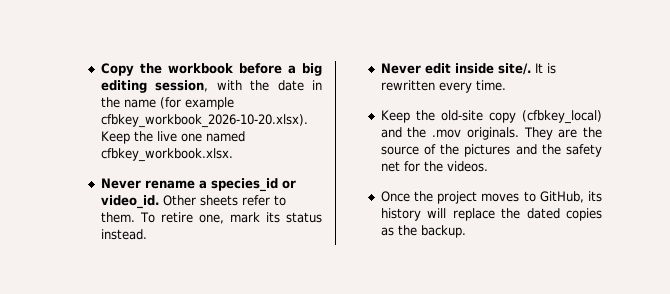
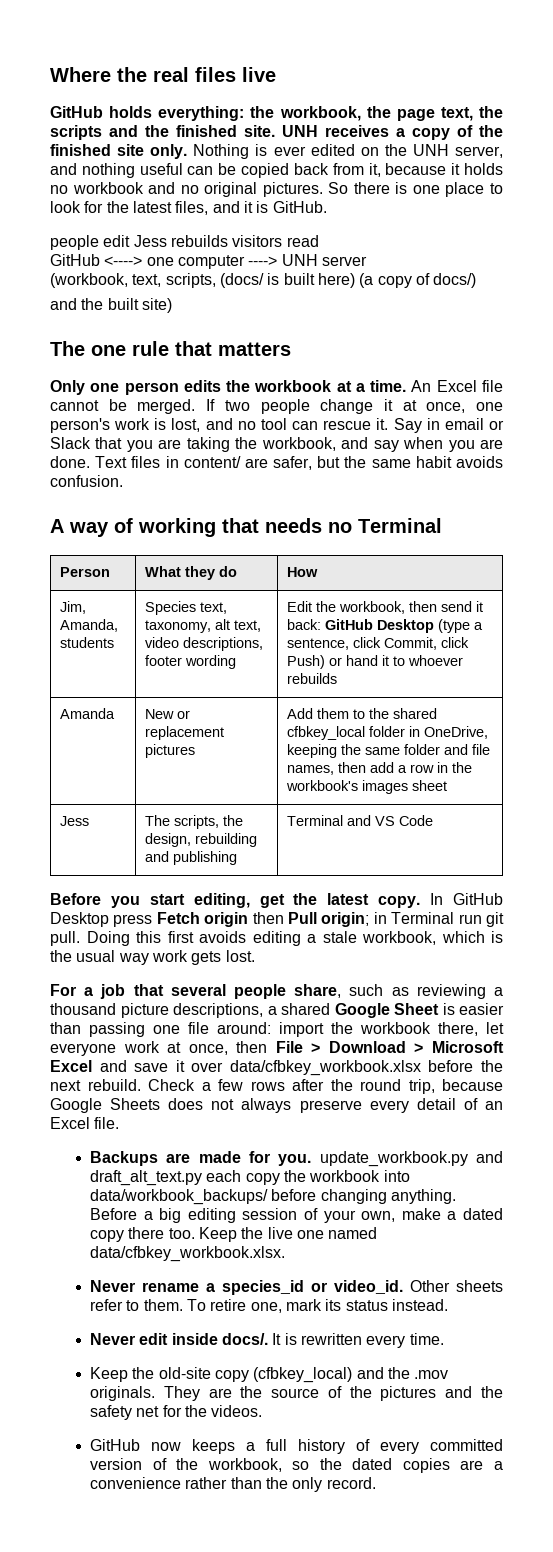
[100,63,322,76] [100,80,323,93] [100,97,234,110] [100,114,308,128] Copy the workbook before a big editing session, with the date in the name (for example cfbkey_workbook_2026-10-20.xlsx). -> [50,67,276,82] [50,106,503,121] [50,125,503,140] [50,144,504,159] [50,163,503,178] [50,182,504,197] [50,201,327,215] [50,235,319,250] [50,254,367,269] [50,273,477,288] [50,298,172,313] [50,341,291,356] [50,380,503,395] [50,399,503,414] [50,418,504,433] [50,437,503,452] [50,456,504,470] [50,475,123,487] [50,518,442,537] [59,567,110,577] [144,566,237,580] [286,567,318,577] [59,601,86,614] [59,619,118,632] [59,637,114,648] [144,601,227,615] [144,619,261,633] [144,637,263,651] [144,655,236,669] [286,601,483,614] [286,619,483,633] [286,637,469,650] [286,655,463,669] [286,673,337,684] [59,708,115,719] [144,709,190,719] [144,726,224,740] [144,744,195,758] [286,708,437,719] [286,726,488,740] [286,744,490,758] [286,762,472,775] [285,780,447,794] [59,816,89,826] [144,815,243,829] [144,833,257,847] [144,851,237,865] [286,815,433,826] [50,893,504,908] [50,912,504,927] [50,931,503,946] [50,950,255,965] [50,984,503,999] [50,1003,504,1018] [50,1022,504,1037] [50,1041,504,1056] [50,1060,503,1076] [50,1079,503,1094] [50,1098,503,1113] [50,1117,120,1129] [90,1151,503,1167] [90,1170,410,1186] [90,1189,456,1205] [90,1208,503,1223] [90,1227,195,1242] Where the real files live // GitHub holds everything: the workbook, the page text, the scripts and the finished site. UNH receives a copy of the finished site only. Nothing is ever edited on the UNH server, and nothing useful can be copied back from it, because it holds no workbook and no original pictures. So there is one place to look for the latest files, and it is GitHub. // people edit Jess rebuilds visitors read // GitHub <----> one computer ----> UNH server // (workbook, text, scripts, (docs/ is built here) (a copy of docs/) // and the built site) // The one rule that matters // Only one person edits the workbook at a time. An Excel file cannot be merged. If two people change it at once, one person's work is lost, and no tool can rescue it. Say in email or Slack that you are taking the workbook, and say when you are done. Text files in content/ are safer, but the same habit avoids confusion. // A way of working that needs no Terminal // Person | What they do | How // Jim, Amanda, students | Species text, taxonomy, alt text, video descriptions, footer wording | Edit the workbook, then send it back: GitHub Desktop (type a sentence, click Commit, click Push) or hand it to whoever rebuilds // Amanda | New or replacement pictures | Add them to the shared cfbkey_local folder in OneDrive, keeping the same folder and file names, then add a row in the workbook's images sheet // Jess | The scripts, the design, rebuilding and publishing | Terminal and VS Code // Before you start editing, get the latest copy. In GitHub Desktop press Fetch origin then Pull origin; in Terminal run git pull. Doing this first avoids editing a stale workbook, which is the usual way work gets lost. // For a job that several people share, such as reviewing a thousand picture descriptions, a shared Google Sheet is easier than passing one file around: import the workbook there, let everyone work at once, then File > Download > Microsoft Excel and save it over data/cfbkey_workbook.xlsx before the next rebuild. Check a few rows after the round trip, because Google Sheets does not always preserve every detail of an Excel file. // Backups are made for you. update_workbook.py and draft_alt_text.py each copy the workbook into data/workbook_backups/ before changing anything. Before a big editing session of your own, make a dated copy there too.
[100,148,233,162] cfbkey_workbook.xlsx. -> [90,1246,286,1262] data/cfbkey_workbook.xlsx.
[497,63,531,75] site/. -> [221,1333,268,1345] docs/.
[380,191,602,204] [380,208,602,221] [380,225,466,238] Once the project moves to GitHub, its history will replace the dated copies as the backup. -> [90,1439,504,1454] [90,1458,504,1473] [90,1477,376,1492] GitHub now keeps a full history of every committed version of the workbook, so the dated copies are a convenience rather than the only record.

